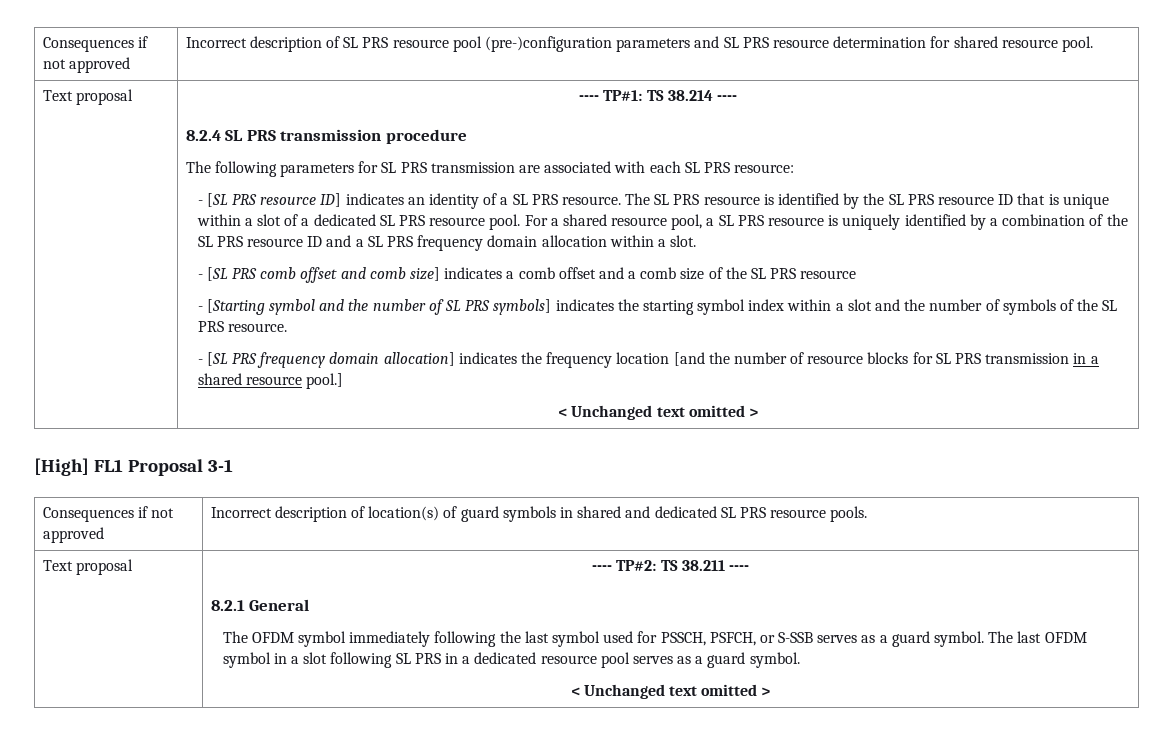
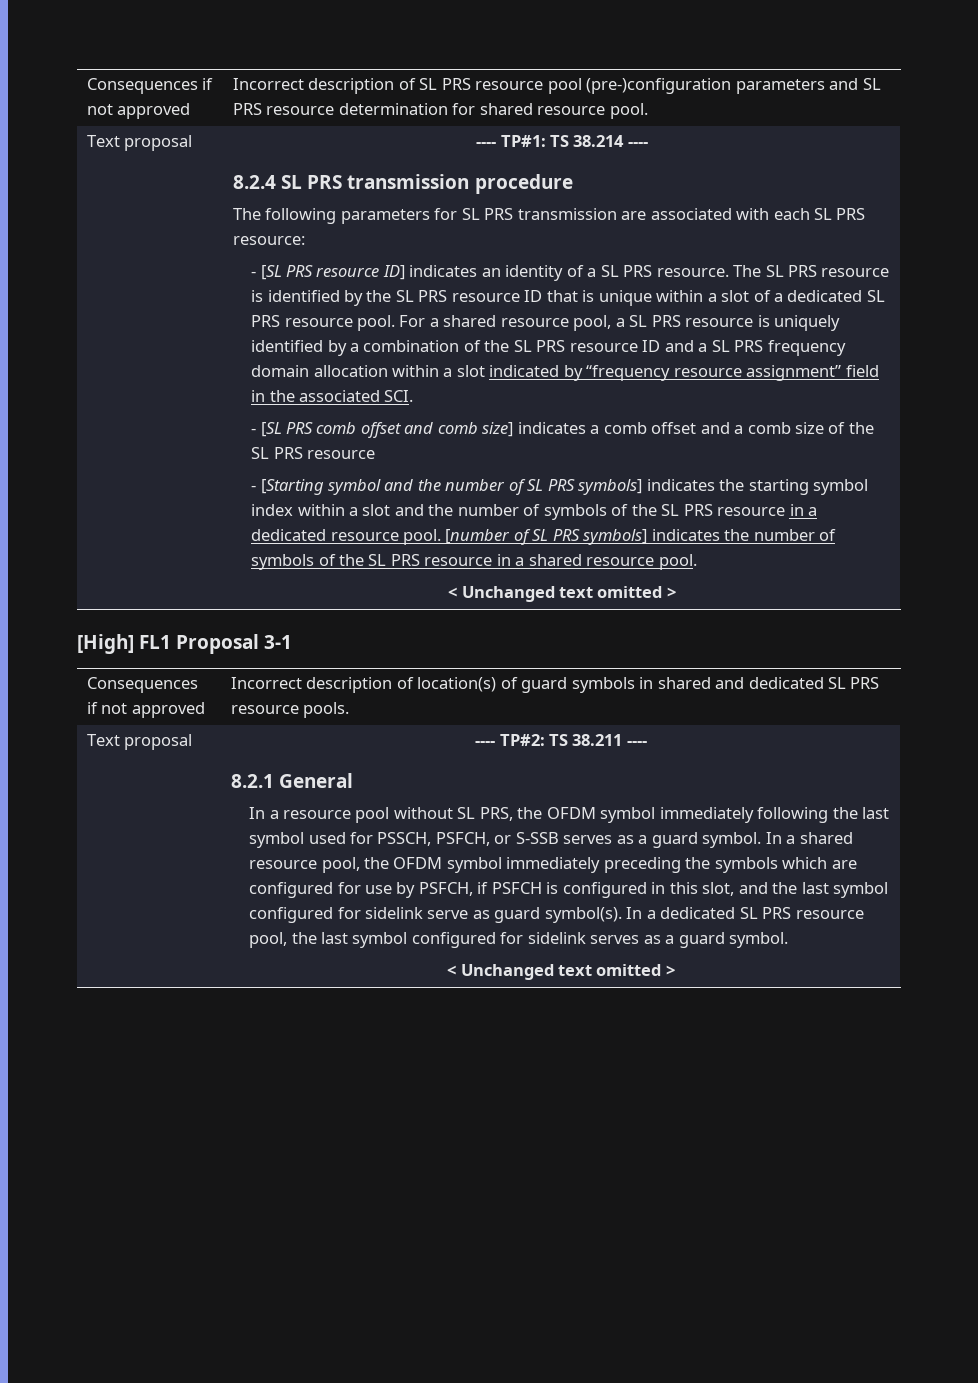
[670,235,697,247] slot. -> [456,365,879,381] [251,390,414,402] slot indicated by “frequency resource assignment” field in the associated SCI.
[227,323,287,332] [197,352,1070,368] resource. // - [SL PRS frequency domain allocation] indicates the frequency location [and the number of resource blocks for SL PRS transmission -> [717,504,817,516] [251,529,837,545] [251,554,493,570] resource in a dedicated resource pool. [number of SL PRS symbols] indicates the number of symbols of the SL PRS resource
[306,373,344,389] pool.] -> [658,554,697,570] pool.
[222,631,248,643] The -> [249,807,543,823] In a resource pool without SL PRS, the
[988,631,1087,643] [222,652,630,668] The last OFDM symbol in a slot following SL PRS in a dedicated resource pool -> [765,832,853,844] [249,857,857,873] [249,882,888,898] [249,907,864,923] [249,932,586,948] In a shared resource pool, the OFDM symbol immediately preceding the symbols which are configured for use by PSFCH, if PSFCH is configured in this slot, and the last symbol configured for sidelink serve as guard symbol(s). In a dedicated SL PRS resource pool, the last symbol configured for sidelink

